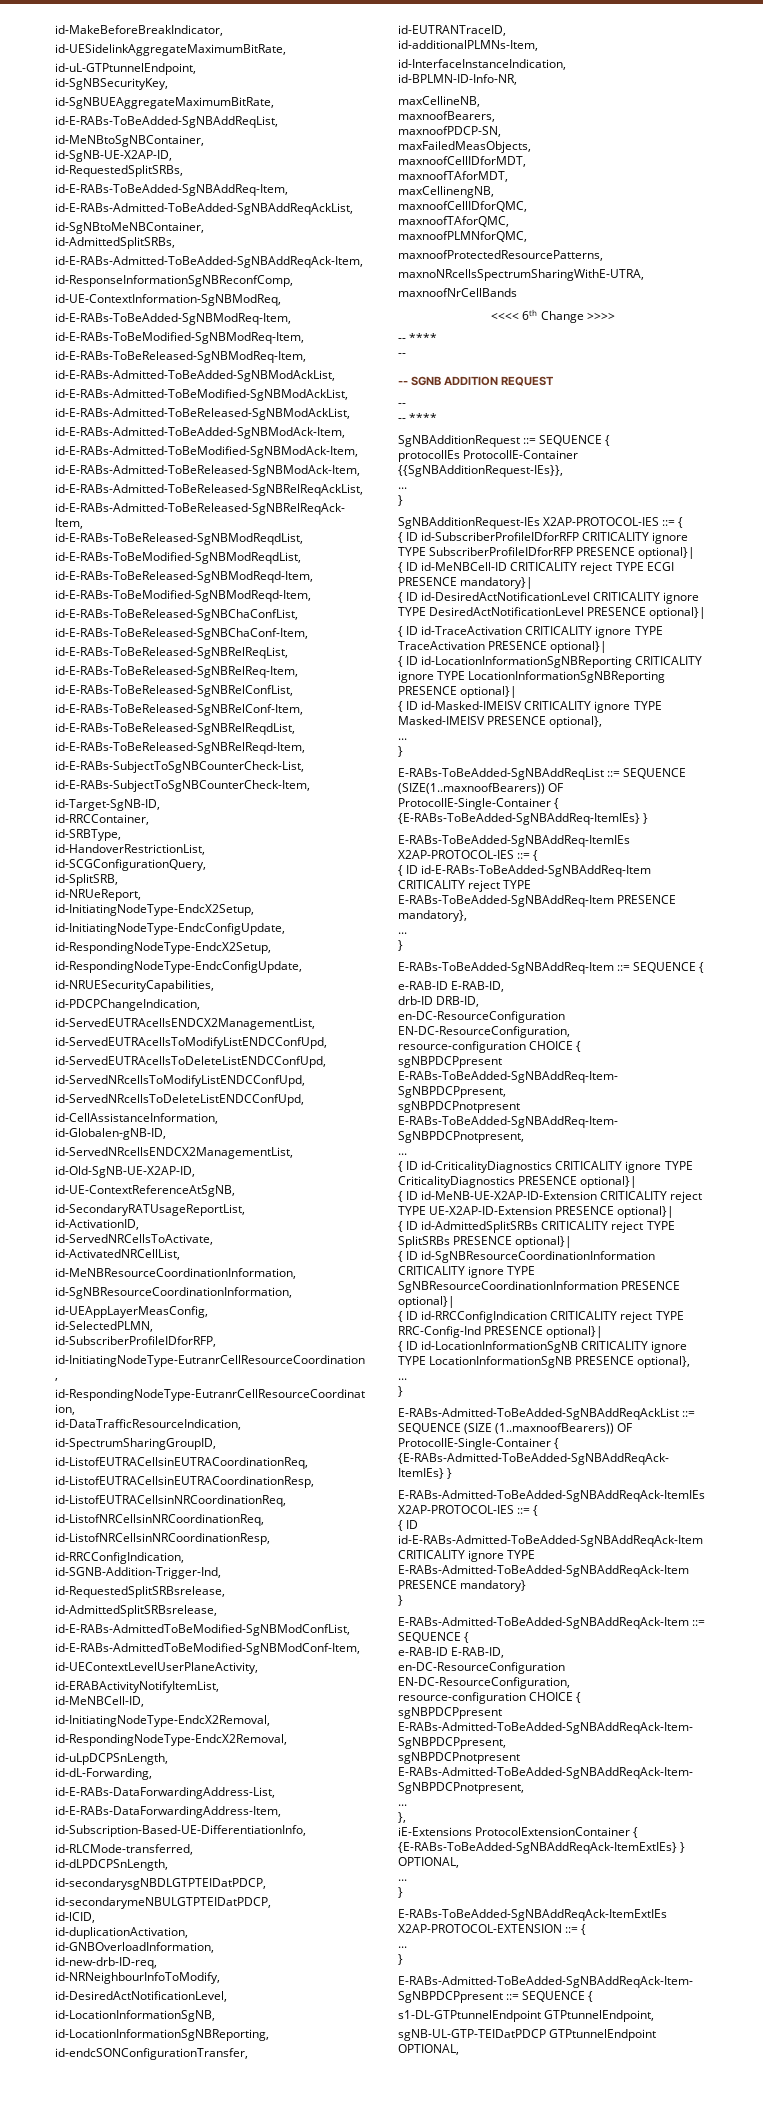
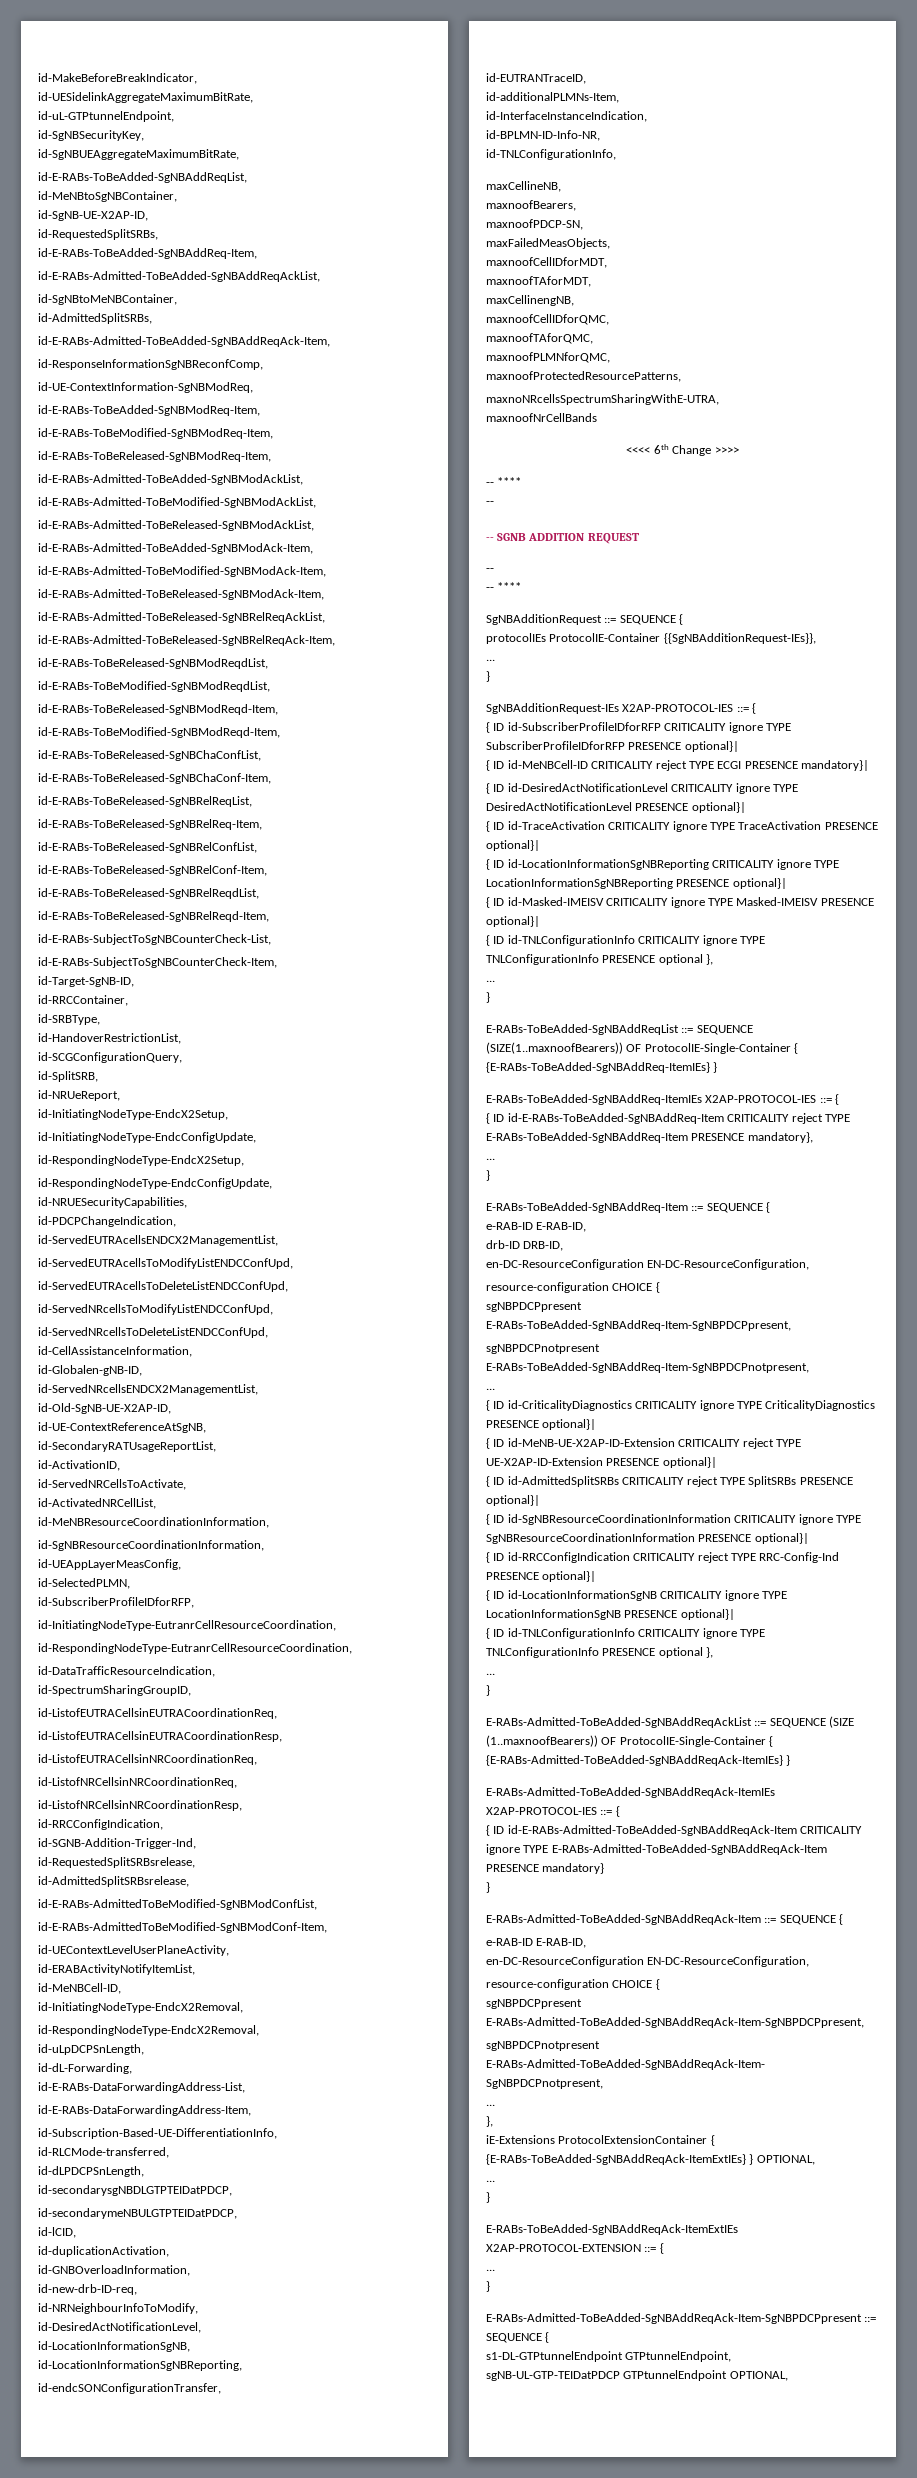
(517, 79) none -> [486,149,616,160] // id-TNLConfigurationInfo,
[549,716,603,728] optional}, -> [486,916,540,927] [486,935,765,946] [486,954,714,965] optional}| // { ID id-TNLConfigurationInfo CRITICALITY ignore TYPE TNLConfigurationInfo PRESENCE optional },
[637,1356,691,1368] optional}, -> [680,1609,735,1620] [486,1628,765,1639] [486,1647,714,1658] optional}| // { ID id-TNLConfigurationInfo CRITICALITY ignore TYPE TNLConfigurationInfo PRESENCE optional },

